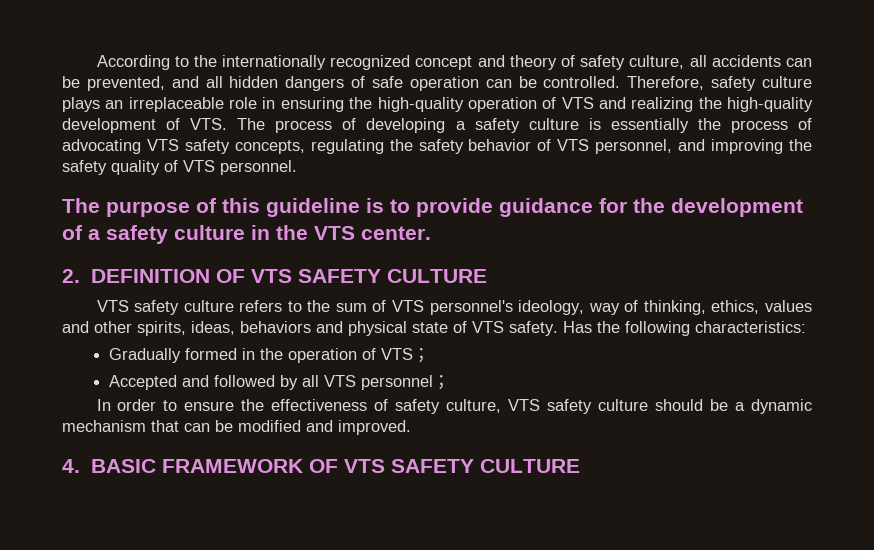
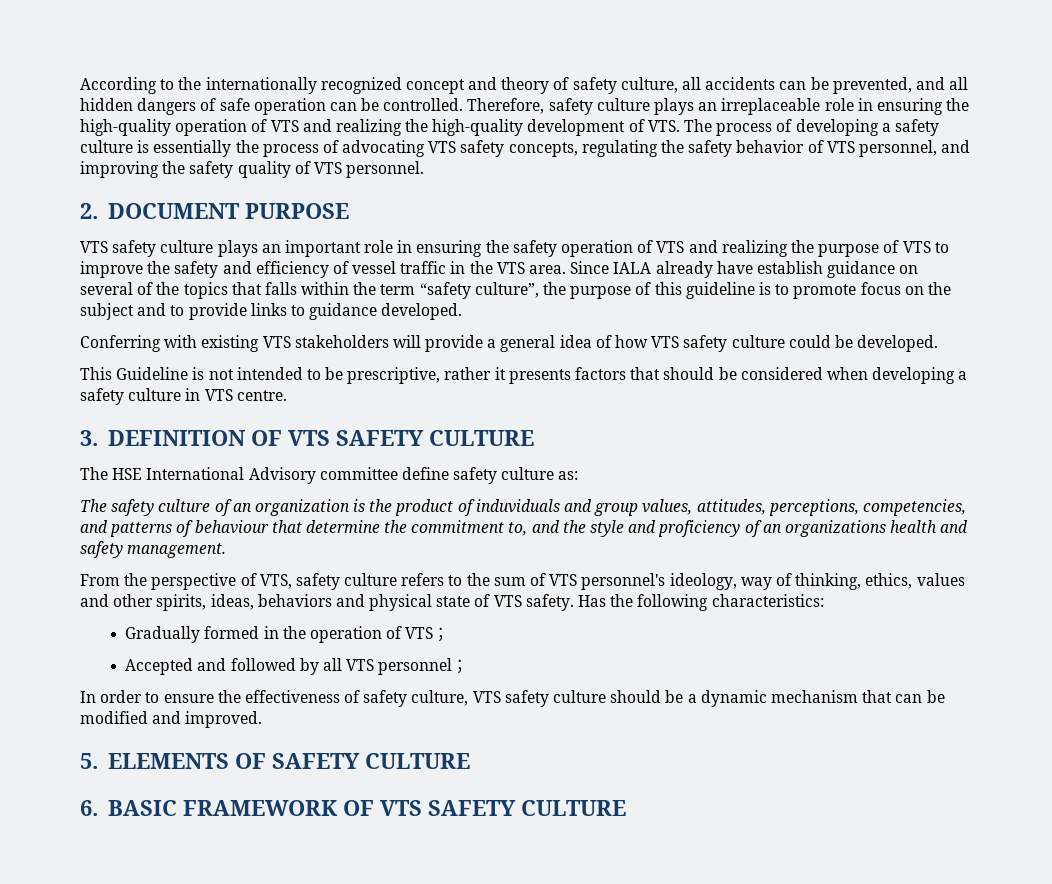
[62,198,100,213] The -> [80,203,350,219] [80,240,949,257] [80,261,919,278] [80,282,567,299] 2. DOCUMENT PURPOSE // VTS safety culture plays an important role in ensuring the safety operation of VTS and realizing the purpose of VTS to improve the safety and efficiency of vessel traffic in the VTS area. Since IALA already have establish guidance on several of the topics that falls within the term “safety culture”, the
[416,198,803,217] [62,225,431,244] [62,269,80,283] provide guidance for the development of a safety culture in the VTS center. // 2. -> [793,282,951,299] [80,303,463,320] [80,335,939,352] [80,367,968,384] [80,388,287,405] [80,430,98,446] promote focus on the subject and to provide links to guidance developed. // Conferring with existing VTS stakeholders will provide a general idea of how VTS safety culture could be developed. // This Guideline is not intended to be prescriptive, rather it presents factors that should be considered when developing a safety culture in VTS centre. // 3.
[96,300,129,312] VTS -> [80,467,579,484] [80,499,966,516] [80,520,969,537] [80,541,227,558] [80,573,292,590] The HSE International Advisory committee define safety culture as: // The safety culture of an organization is the product of induviduals and group values, attitudes, perceptions, competencies, and patterns of behaviour that determine the commitment to, and the style and proficiency of an organizations health and safety management. // From the perspective of VTS,
[62,459,80,473] 4. -> [80,753,471,769] [80,800,98,816] 5. ELEMENTS OF SAFETY CULTURE // 6.

